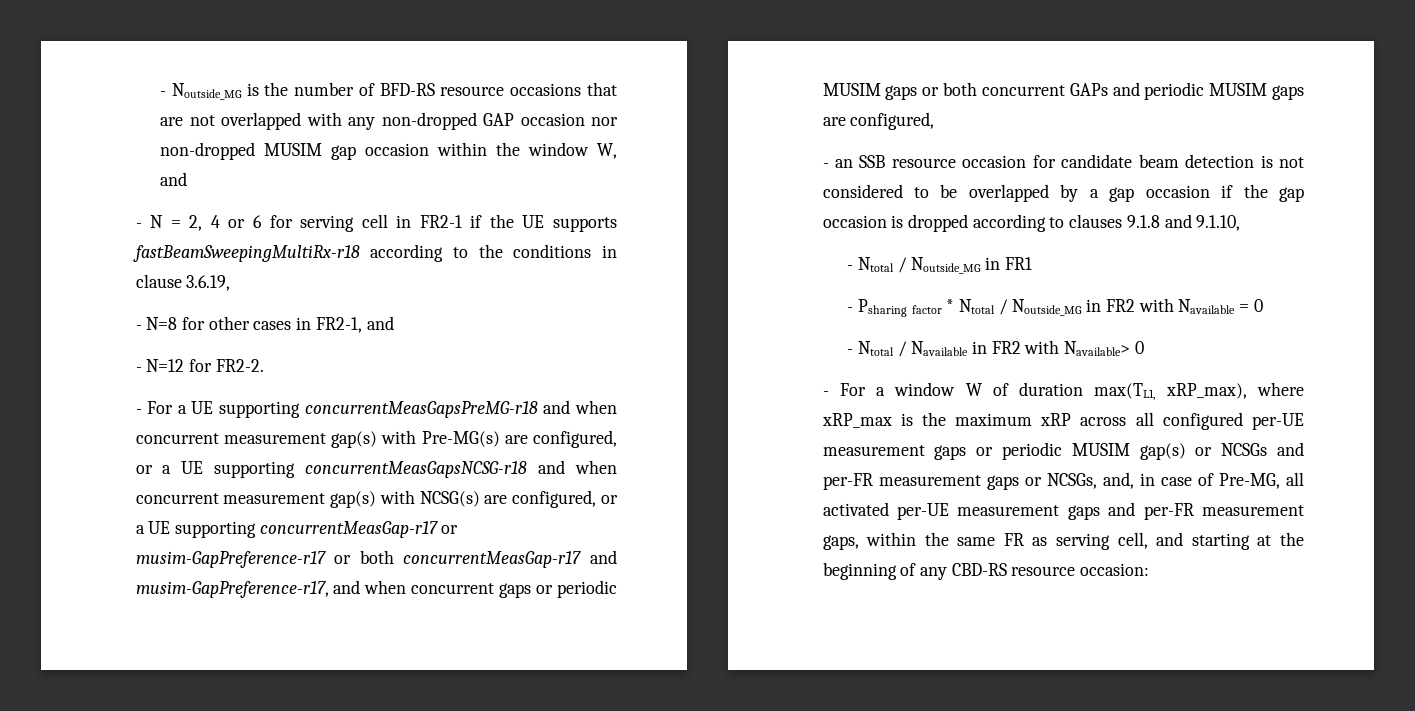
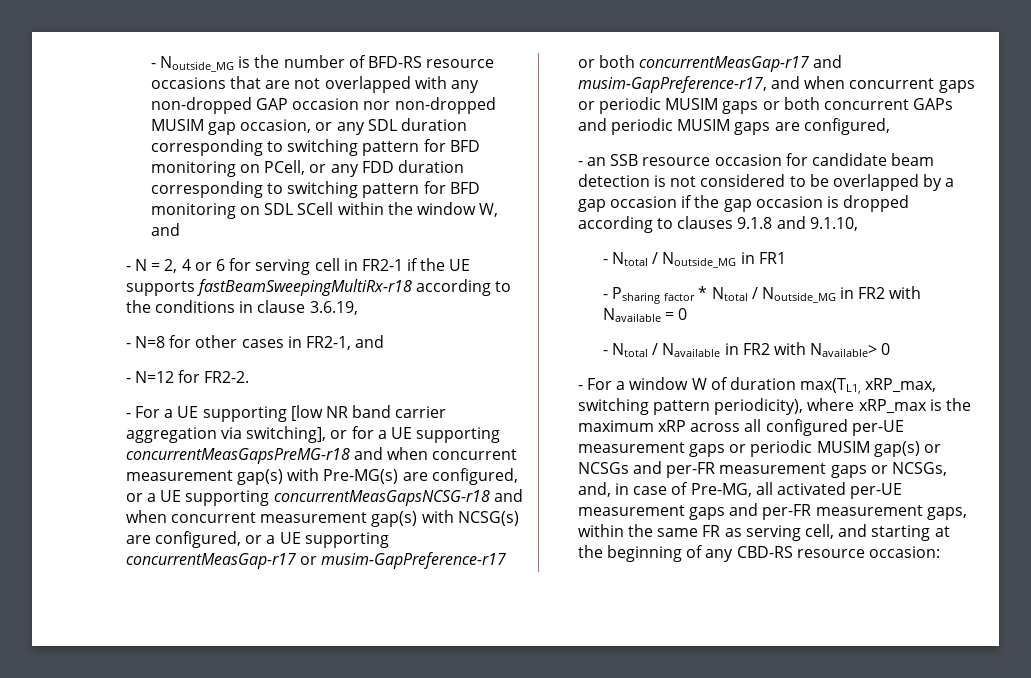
[365,143,430,156] occasion -> [240,118,467,135] [150,139,480,156] [150,160,464,177] [150,181,480,198] [150,202,334,219] occasion, or any SDL duration corresponding to switching pattern for BFD monitoring on PCell, or any FDD duration corresponding to switching pattern for BFD monitoring on SDL SCell
(301, 409) none -> [290,405,447,421] [125,426,501,443] [low NR band carrier aggregation via switching], or for a UE supporting
[1165,383,1247,399] xRP_max), -> [865,378,937,393] [577,398,804,415] xRP_max, switching pattern periodicity),

